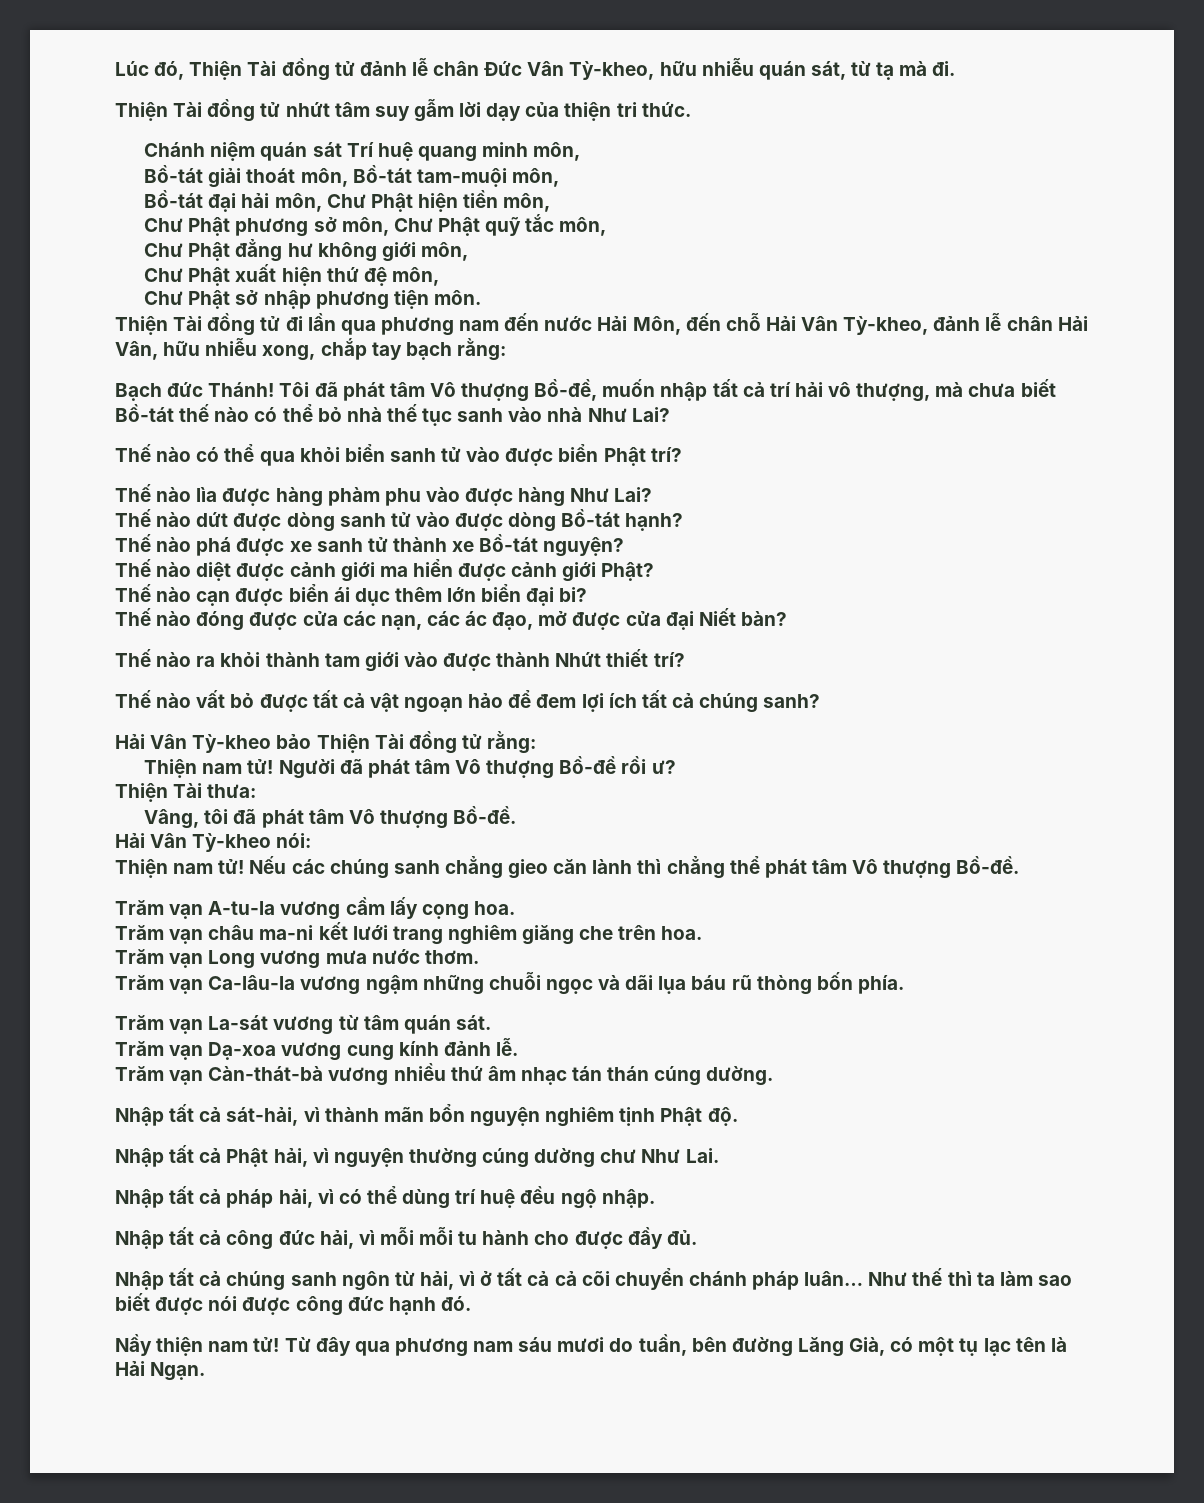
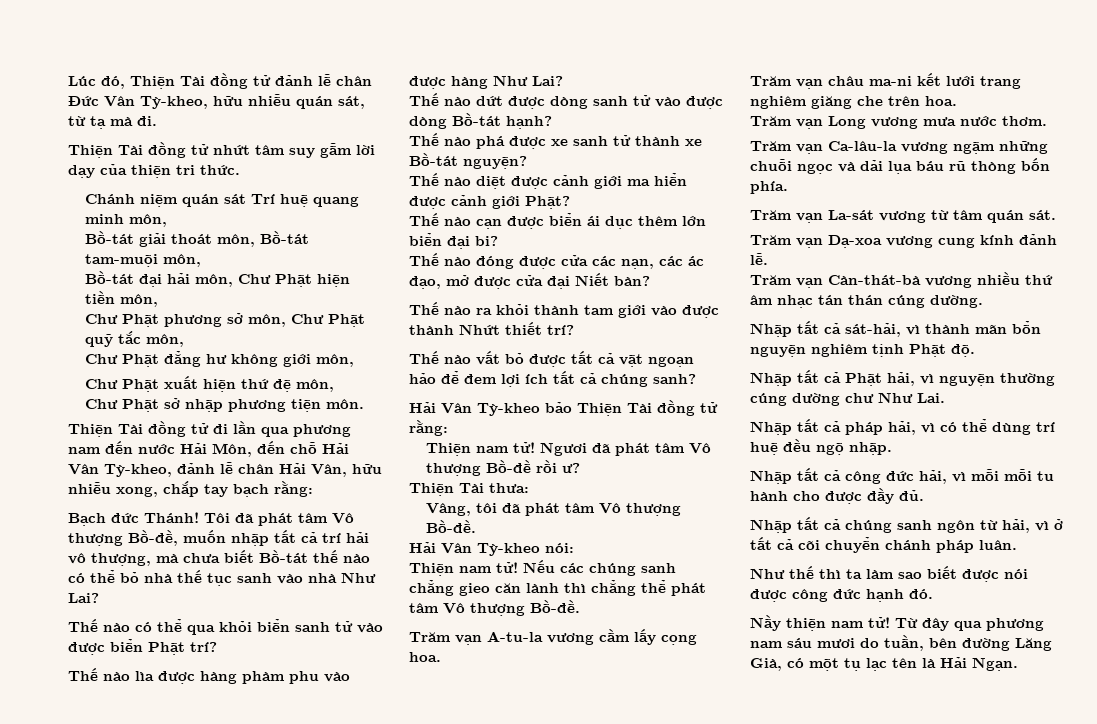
[278,759,335,779] Người -> [539,442,587,456] Ngươi
[625,975,654,990] dãi -> [860,160,883,171] dải
[554,1271,577,1286] cả -> (794, 544) none
[804,1271,864,1286] luân… -> [979,540,1017,550] luân. //

